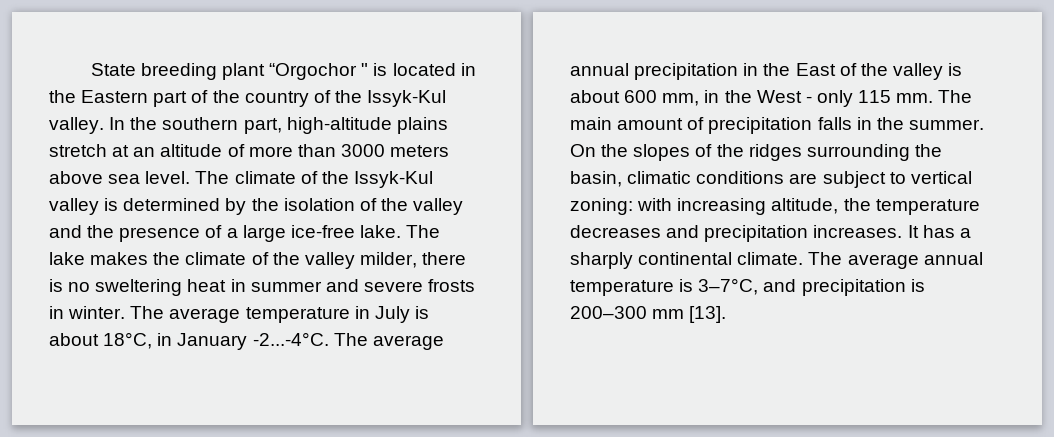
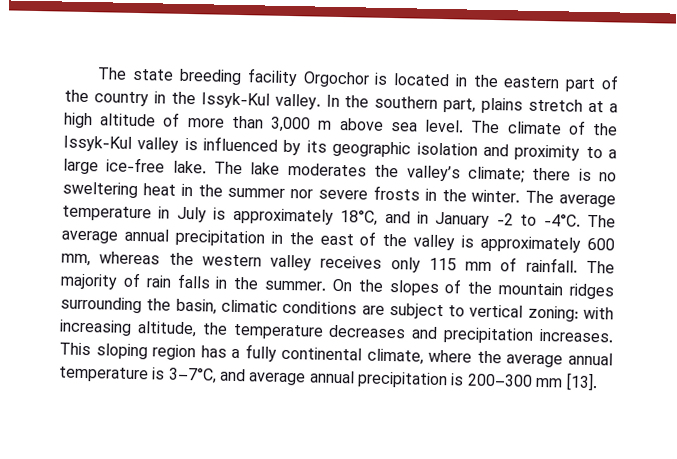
[90,63,369,80] State breeding plant “Orgochor " -> [97,67,370,88] The state breeding facility Orgochor
[81,90,149,103] Eastern -> [503,76,561,89] eastern
[313,90,331,103] of -> [153,91,166,104] in
[286,117,392,134] high-altitude -> (477, 105) none
[133,147,156,157] an -> [608,103,618,113] [63,112,93,129] a high
[340,144,450,157] 3000 meters -> [270,116,333,133] 3,000 m
[123,198,464,215] [49,225,223,242] determined by the isolation of the valley and the presence of -> [203,136,603,161] influenced by its geographic isolation and proximity to
[90,252,417,269] makes the climate of the valley milder, -> [287,162,525,183] moderates the valley’s climate;
[250,279,359,292] summer and -> [197,184,314,199] the summer nor
(64, 312) none -> [441,189,467,202] the
[49,332,329,350] about 18°C, in January -2...-4°C. -> [232,207,581,228] approximately 18°C, and in January -2 to -4°C.
[795,63,836,76] East -> [319,233,354,246] east
[570,90,620,103] about -> [480,235,582,253] approximately
[704,90,973,107] [570,117,813,134] in the West - only 115 mm. The main amount of precipitation -> [99,251,615,274] [60,272,172,290] whereas the western valley receives only 115 mm of rainfall. The majority of rain
(744, 150) none -> [498,282,564,296] mountain
[907,225,971,238] [570,252,843,269] It has a sharply continental climate. The -> [59,342,502,365] This sloping region has a fully continental climate, where the
(797, 285) none -> [248,370,355,386] average annual

